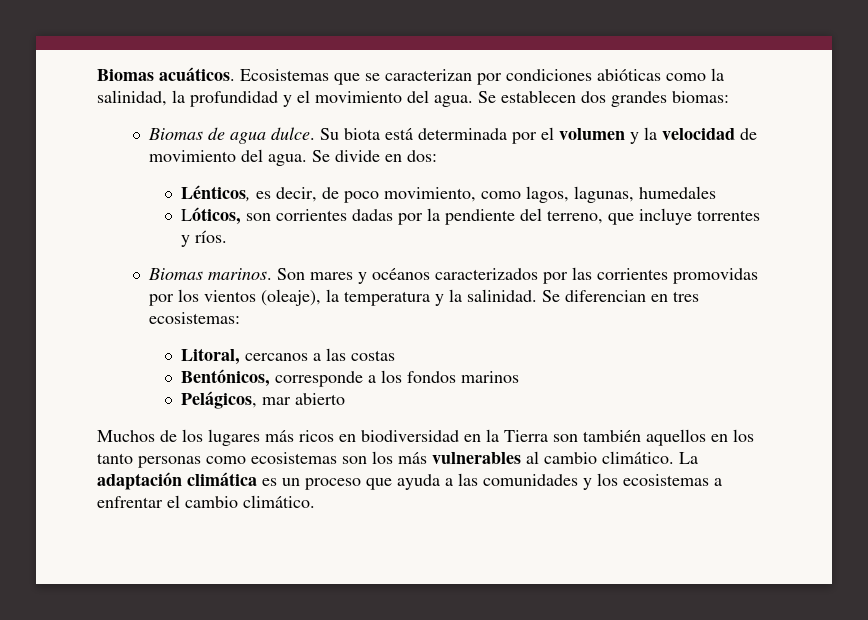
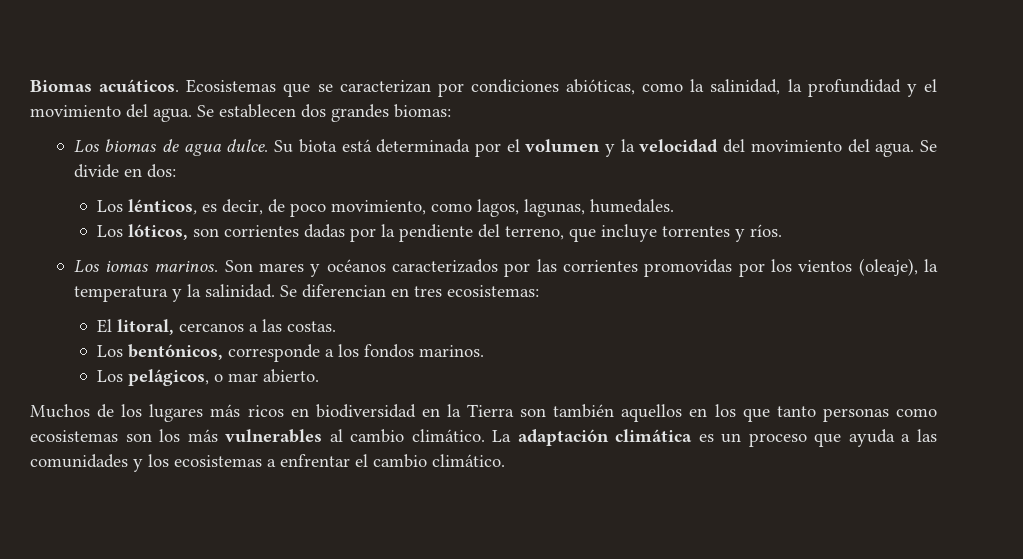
[597,69,661,81] abióticas -> [566,79,636,95] abióticas,
[148,128,204,140] Biomas -> [73,139,157,153] Los biomas
[740,128,758,140] de -> [723,139,746,153] del
[181,185,252,202] Lénticos, -> [96,199,197,215] Los lénticos,
[639,186,717,199] [181,207,242,225] humedales // Lóticos, -> [589,199,674,213] [96,224,188,240] humedales. // Los lóticos,
[148,268,204,280] Biomas -> [73,260,148,273] Los iomas
[181,348,241,365] Litoral, -> [96,319,174,335] El litoral,
[351,350,396,361] [181,369,271,387] costas // Bentónicos, -> [286,321,336,332] [96,344,223,360] costas. // Los bentónicos,
[461,371,520,383] [181,391,346,409] marinos // Pelágicos, mar abierto -> [418,345,484,357] [96,369,319,386] marinos. // Los pelágicos, o mar abierto.
(754, 435) none -> [742,408,770,422] que

